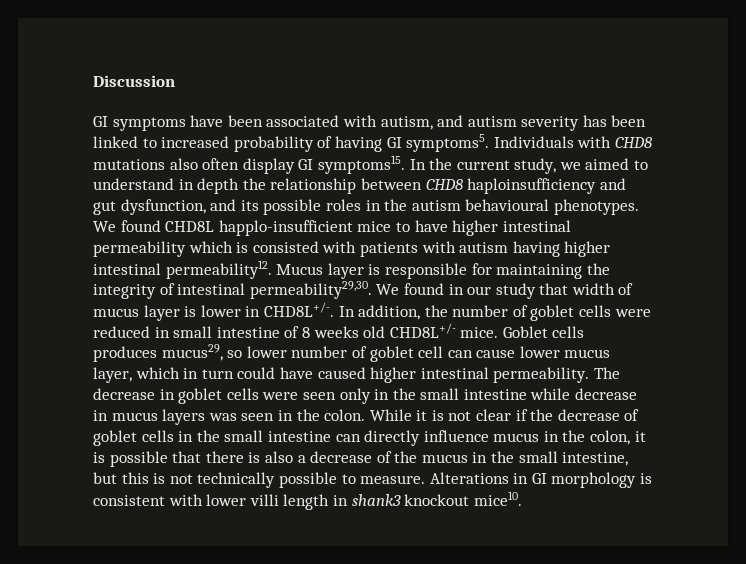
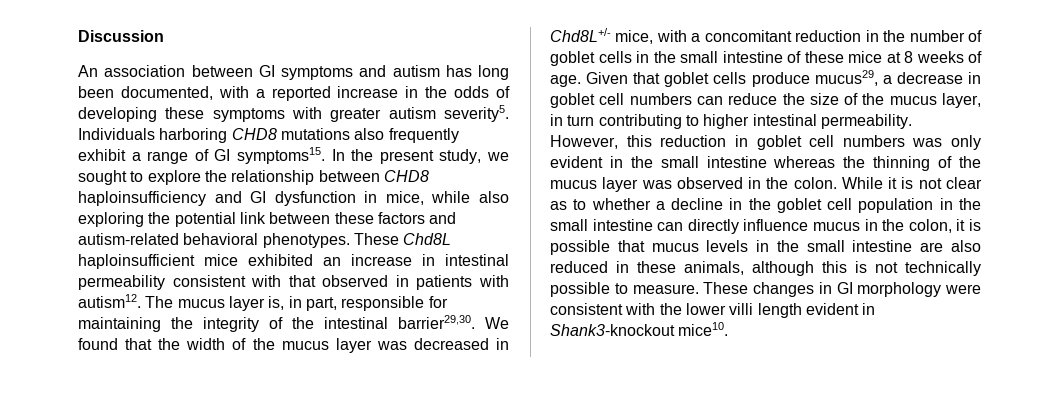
[93,115,647,131] [93,134,652,152] [93,158,295,174] GI symptoms have been associated with autism, and autism severity has been linked to increased probability of having GI symptoms5. Individuals with CHD8 mutations also often display -> [78,65,509,80] [78,86,511,101] [78,105,509,122] [78,128,459,143] [78,149,209,164] An association between GI symptoms and autism has long been documented, with a reported increase in the odds of developing these symptoms with greater autism severity5. Individuals harboring CHD8 mutations also frequently exhibit a range of
[456,160,510,170] current -> [379,150,434,164] present
[585,158,649,170] [93,178,240,194] aimed to understand in depth -> [78,170,201,185] sought to explore
[93,199,639,215] [93,220,571,236] [93,241,611,257] [93,260,381,279] gut dysfunction, and its possible roles in the autism behavioural phenotypes. We found CHD8L happlo-insufficient mice to have higher intestinal permeability which is consisted with patients with autism having higher intestinal permeability12. Mucus layer is -> [250,191,509,206] [78,212,457,227] [78,233,452,248] [78,254,509,269] [78,275,509,290] [78,294,337,311] GI dysfunction in mice, while also exploring the potential link between these factors and autism-related behavioral phenotypes. These Chd8L haploinsufficient mice exhibited an increase in intestinal permeability consistent with that observed in patients with autism12. The mucus layer is, in part,
[177,281,569,299] intestinal permeability29,30. We found in our study that -> [292,315,509,329] [78,338,181,350] the intestinal barrier29,30. We found that the
[93,302,421,321] mucus layer is lower in CHD8L+/-. In addition, -> [252,338,510,353] [550,28,879,44] the mucus layer was decreased in Chd8L+/- mice, with a concomitant reduction in
[614,309,651,317] [93,323,585,338] [93,344,611,362] [93,367,620,383] [93,388,638,404] [93,409,275,425] were reduced in small intestine of 8 weeks old CHD8L+/- mice. Goblet cells produces mucus29, so lower number of goblet cell can cause lower mucus layer, which in turn could have caused higher intestinal permeability. The decrease in goblet cells were seen only in the small intestine while decrease in mucus layers was seen -> [636,51,982,63] [550,70,981,87] [550,93,982,108] [550,114,912,129] [550,135,981,150] [550,156,982,171] [550,177,743,192] in the small intestine of these mice at 8 weeks of age. Given that goblet cells produce mucus29, a decrease in goblet cell numbers can reduce the size of the mucus layer, in turn contributing to higher intestinal permeability. However, this reduction in goblet cell numbers was only evident in the small intestine whereas the thinning of the mucus layer was observed
[515,409,640,421] [93,430,174,446] if the decrease of goblet cells -> [550,198,934,213] as to whether a decline in the goblet cell population
[205,451,629,466] [93,472,117,484] there is also a decrease of the mucus in the small intestine, but -> [651,240,981,252] [550,261,814,276] mucus levels in the small intestine are also reduced in these animals, although
[429,472,509,484] Alterations -> [703,282,814,297] These changes
[640,473,653,484] [93,494,203,506] is consistent with -> [945,284,981,294] [550,303,682,315] were consistent with the
[332,494,470,506] in shank3 knockout -> [805,303,876,315] [550,324,675,336] evident in Shank3-knockout

